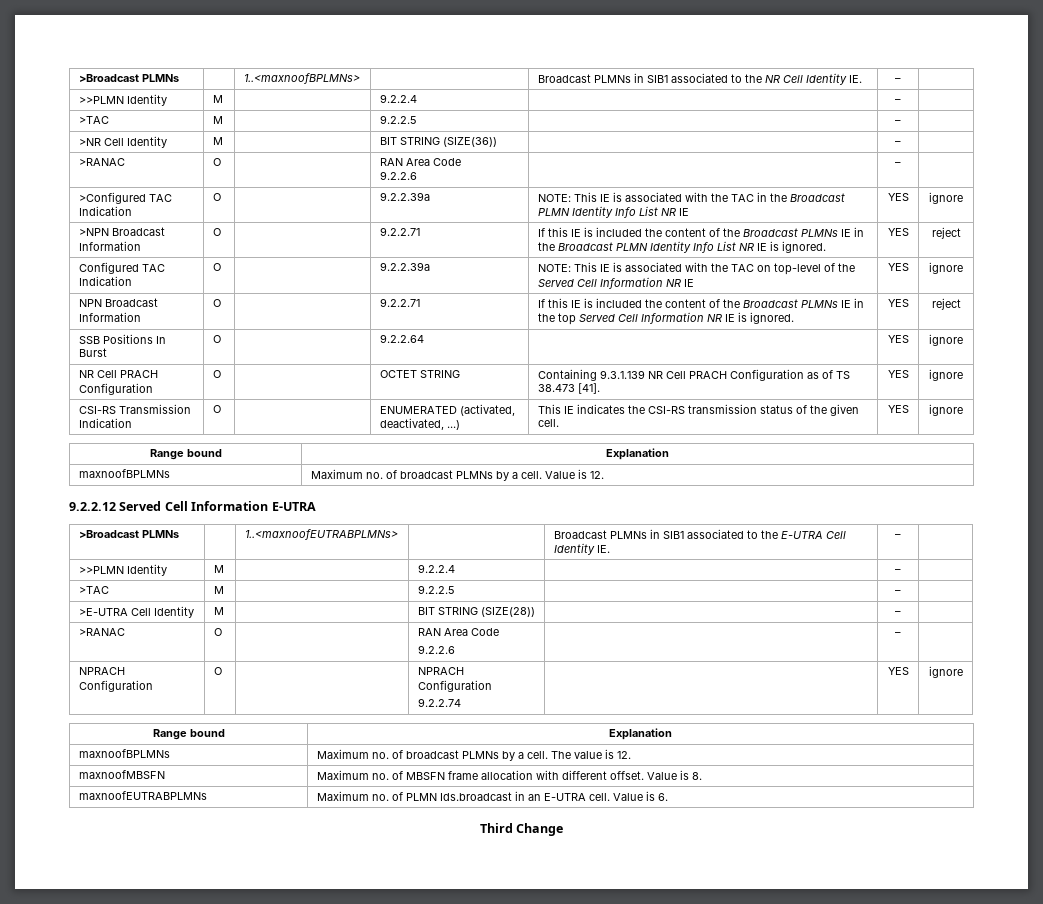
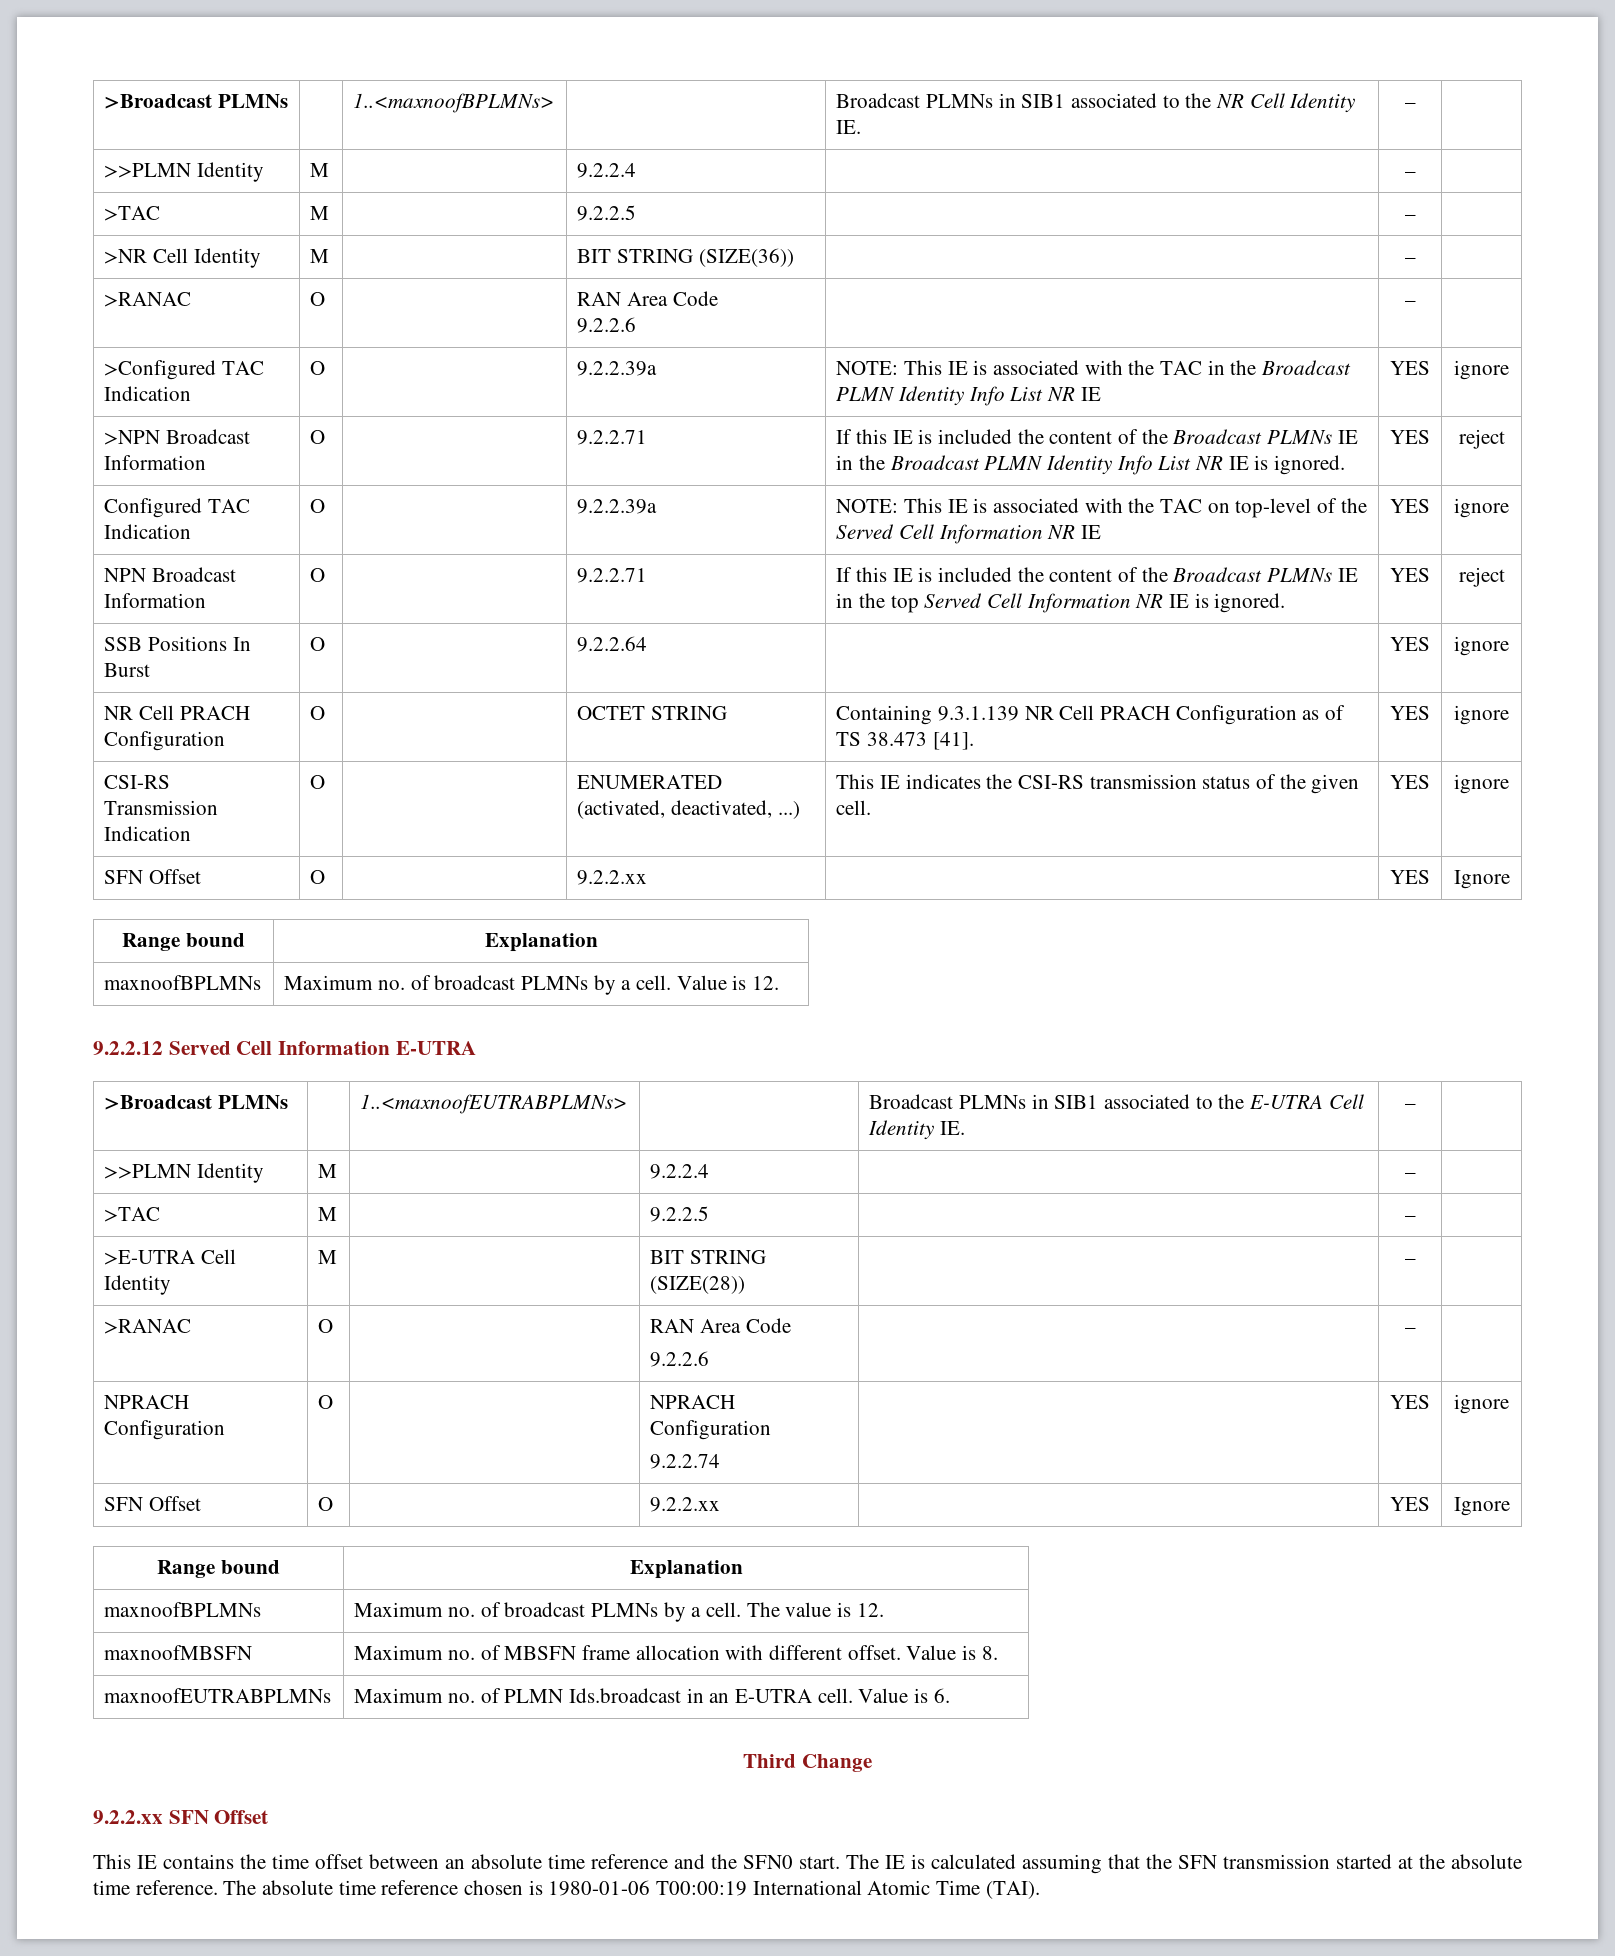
(963, 410) none -> [104,869,201,884] [310,870,326,884] [577,870,648,885] [1390,870,1430,884] [1453,870,1510,889] // SFN Offset | O | | 9.2.2.xx | | YES | Ignore
(963, 672) none -> [104,1496,201,1511] [318,1497,334,1511] [650,1497,721,1512] [1390,1497,1430,1511] [1453,1497,1510,1516] // SFN Offset | O | | 9.2.2.xx | | YES | Ignore
(564, 829) none -> [93,1810,269,1824] [93,1854,1522,1874] [93,1880,1040,1899] // 9.2.2.xx SFN Offset // This IE contains the time offset between an absolute time reference and the SFN0 start. The IE is calculated assuming that the SFN transmission started at the absolute time reference. The absolute time reference chosen is 1980-01-06 T00:00:19 International Atomic Time (TAI).

